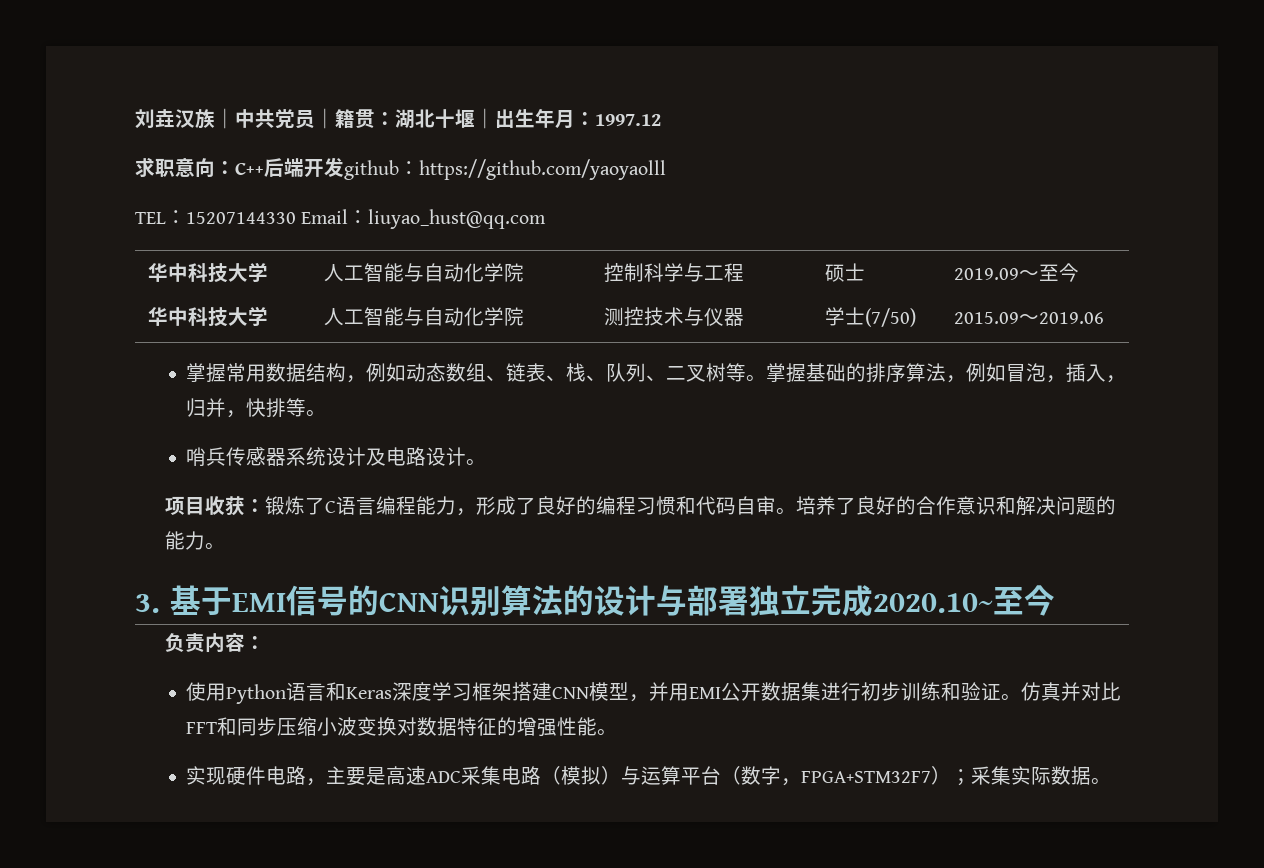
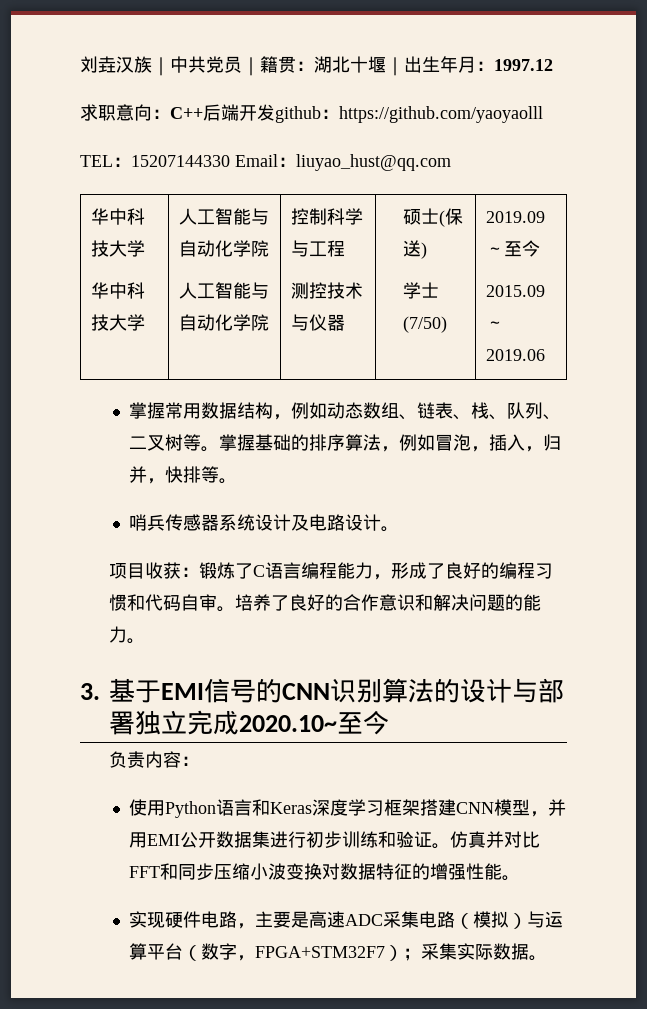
(866, 272) none -> [439,208,464,227] [403,240,428,259] (保送)

